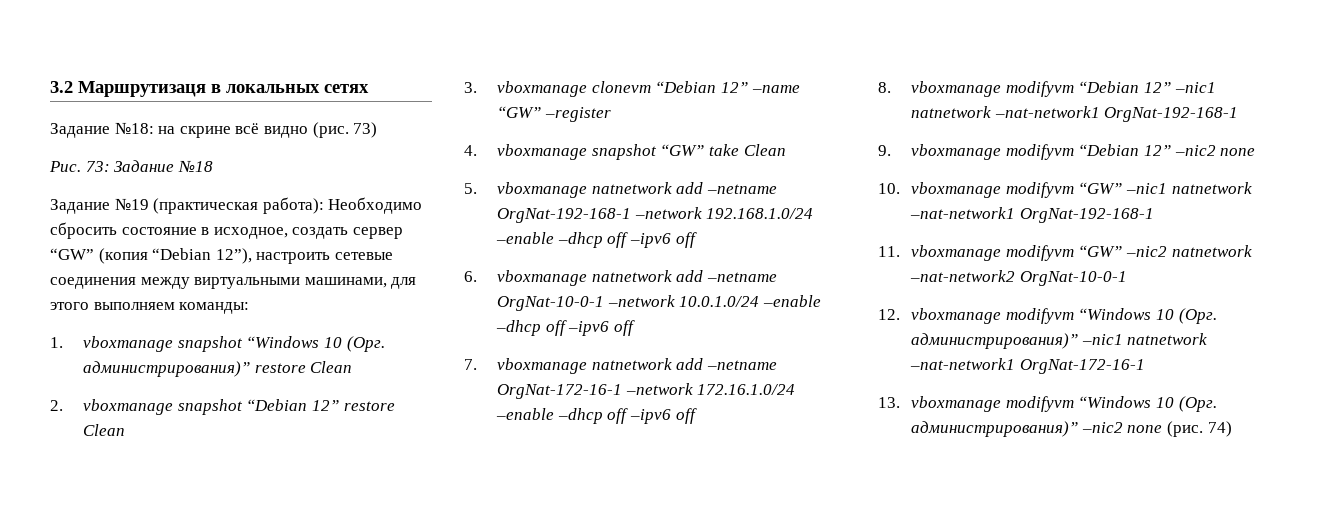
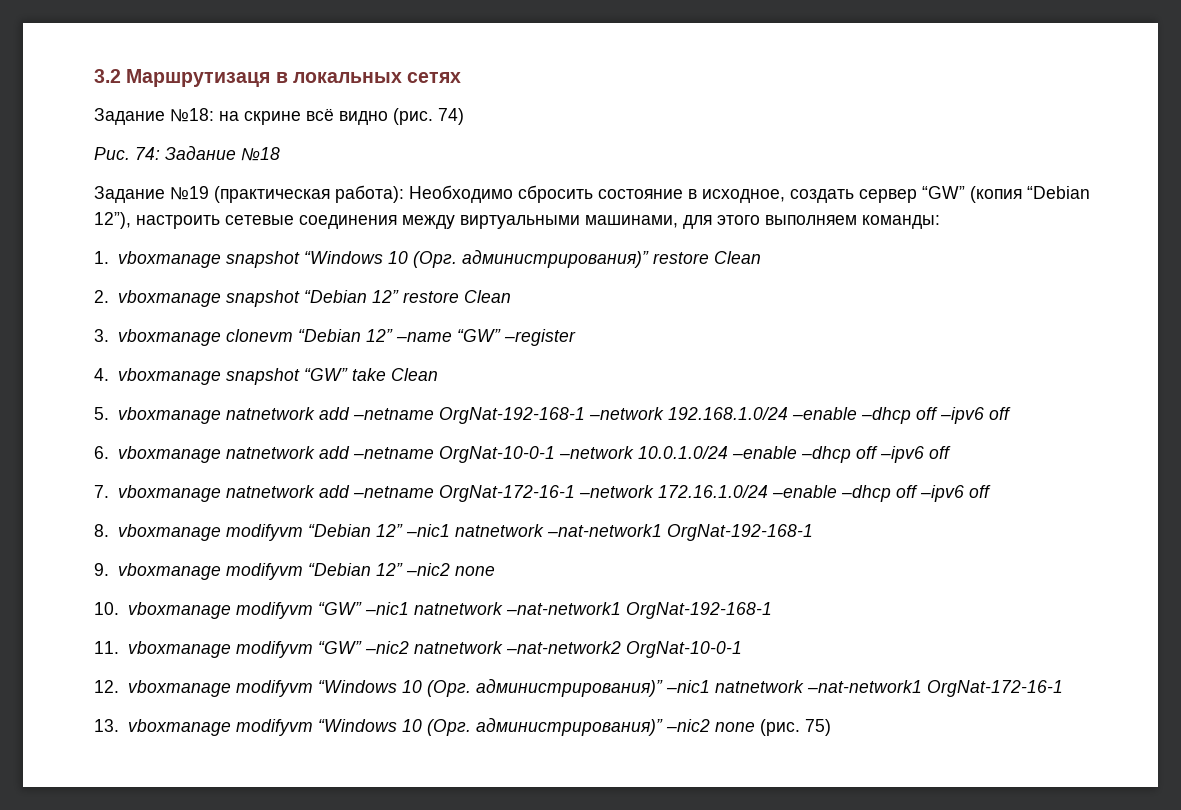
[353,122,378,138] 73) -> [438,108,464,125] 74)
[85,161,110,172] 73: -> [135,147,160,160] 74:
[1207,421,1232,437] 74) -> [804,719,831,736] 75)

